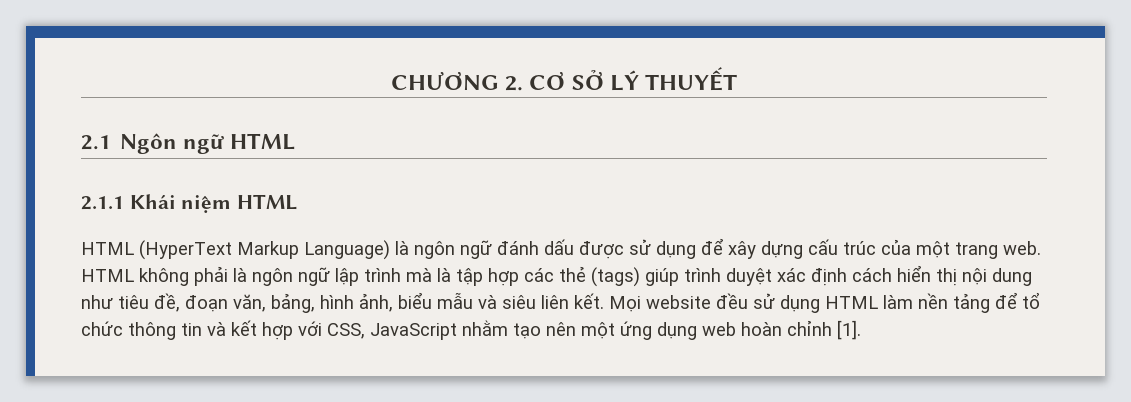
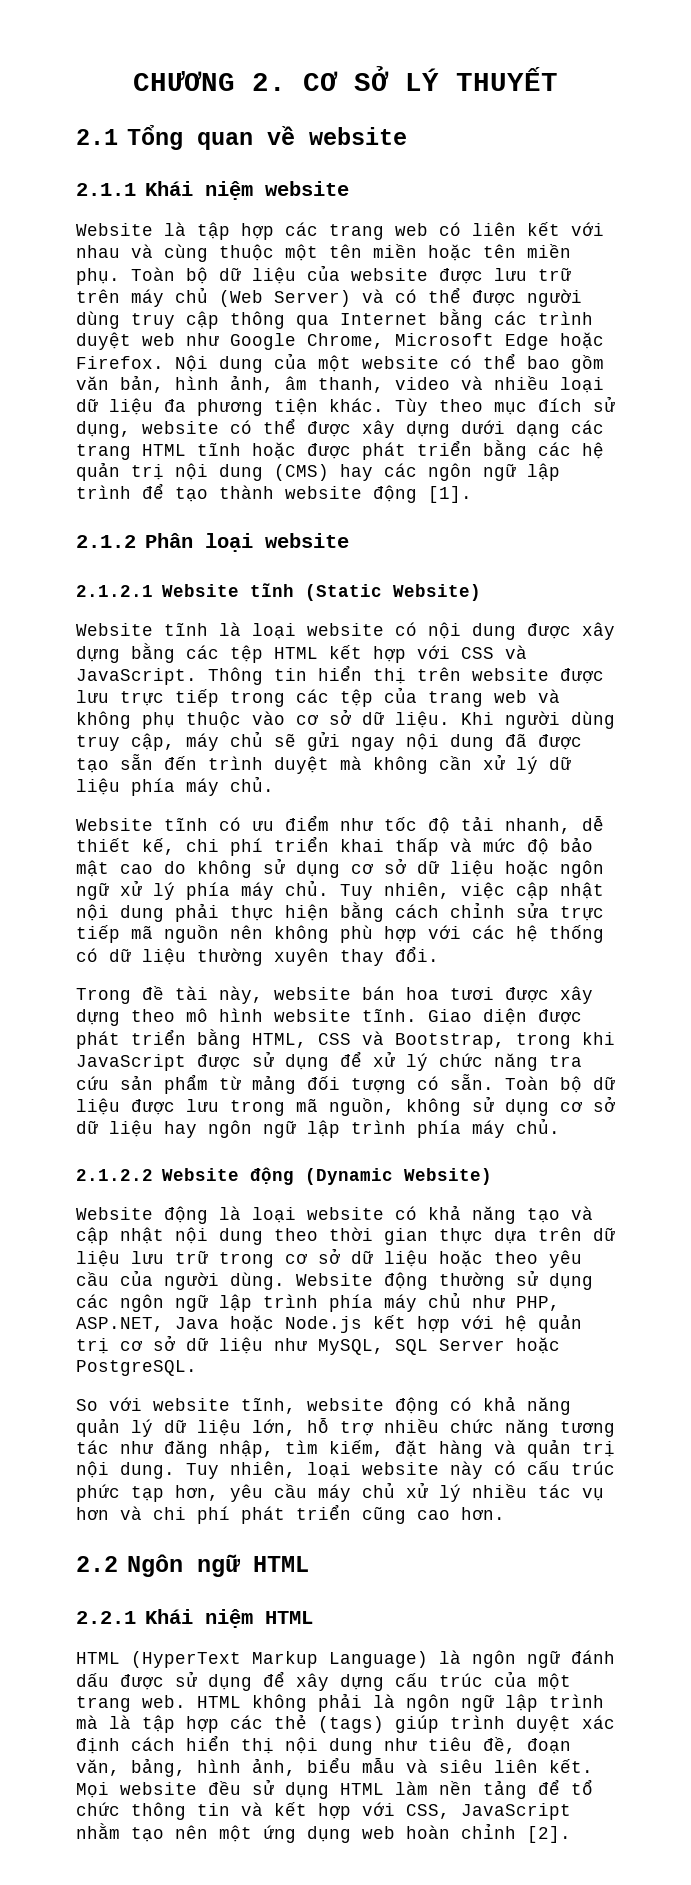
(111, 142) none -> [126,125,407,150] [76,181,349,200] [76,222,604,240] [76,244,571,262] [76,265,571,285] [76,287,582,307] [76,309,593,329] [76,332,604,350] [76,353,604,373] [76,375,604,393] [76,396,615,416] [76,418,604,438] [76,440,604,460] [76,462,560,481] [76,483,472,503] [76,533,349,552] [76,583,481,601] [76,622,615,640] [76,643,527,663] [76,665,604,685] [76,687,560,707] [76,709,615,729] [76,731,582,751] [76,753,571,774] [76,776,274,796] [76,815,604,834] [76,836,593,856] [76,858,604,878] [76,880,604,900] [76,902,604,922] [76,925,604,943] [76,946,439,966] [76,986,593,1004] [76,1008,582,1026] [76,1029,615,1049] [76,1051,582,1071] [76,1073,615,1094] [76,1096,615,1116] [76,1118,560,1138] [76,1167,492,1185] [76,1205,593,1224] [76,1227,615,1245] [76,1248,582,1268] [76,1270,593,1290] [76,1292,560,1312] [76,1314,582,1333] [76,1335,560,1355] [76,1360,197,1376] [76,1396,571,1415] [76,1417,615,1437] [76,1439,615,1458] [76,1461,615,1479] [76,1482,604,1502] [76,1504,505,1524] [76,1556,118,1572] Tổng quan về website // 2.1.1 Khái niệm website // Website là tập hợp các trang web có liên kết với nhau và cùng thuộc một tên miền hoặc tên miền phụ. Toàn bộ dữ liệu của website được lưu trữ trên máy chủ (Web Server) và có thể được người dùng truy cập thông qua Internet bằng các trình duyệt web như Google Chrome, Microsoft Edge hoặc Firefox. Nội dung của một website có thể bao gồm văn bản, hình ảnh, âm thanh, video và nhiều loại dữ liệu đa phương tiện khác. Tùy theo mục đích sử dụng, website có thể được xây dựng dưới dạng các trang HTML tĩnh hoặc được phát triển bằng các hệ quản trị nội dung (CMS) hay các ngôn ngữ lập trình để tạo thành website động [1]. // 2.1.2 Phân loại website // 2.1.2.1 Website tĩnh (Static Website) // Website tĩnh là loại website có nội dung được xây dựng bằng các tệp HTML kết hợp với CSS và JavaScript. Thông tin hiển thị trên website được lưu trực tiếp trong các tệp của trang web và không phụ thuộc vào cơ sở dữ liệu. Khi người dùng truy cập, máy chủ sẽ gửi ngay nội dung đã được tạo sẵn đến trình duyệt mà không cần xử lý dữ liệu phía máy chủ. // Website tĩnh có ưu điểm như tốc độ tải nhanh, dễ thiết kế, chi phí triển khai thấp và mức độ bảo mật cao do không sử dụng cơ sở dữ liệu hoặc ngôn ngữ xử lý phía máy chủ. Tuy nhiên, việc cập nhật nội dung phải thực hiện bằng cách chỉnh sửa trực tiếp mã nguồn nên không phù hợp với các hệ thống có dữ liệu thường xuyên thay đổi. // Trong đề tài này, website bán hoa tươi được xây dựng theo mô hình website tĩnh. Giao diện được phát triển bằng HTML, CSS và Bootstrap, trong khi JavaScript được sử dụng để xử lý chức năng tra cứu sản phẩm từ mảng đối tượng có sẵn. Toàn bộ dữ liệu được lưu trong mã nguồn, không sử dụng cơ sở dữ liệu hay ngôn ngữ lập trình phía máy chủ. // 2.1.2.2 Website động (Dynamic Website) // Website động là loại website có khả năng tạo và cập nhật nội dung theo thời gian thực dựa trên dữ liệu lưu trữ trong cơ sở dữ liệu hoặc theo yêu cầu của người dùng. Website động thường sử dụng các ngôn ngữ lập trình phía máy chủ như PHP, ASP.NET, Java hoặc Node.js kết hợp với hệ quản trị cơ sở dữ liệu như MySQL, SQL Server hoặc PostgreSQL. // So với website tĩnh, website động có khả năng quản lý dữ liệu lớn, hỗ trợ nhiều chức năng tương tác như đăng nhập, tìm kiếm, đặt hàng và quản trị nội dung. Tuy nhiên, loại website này có cấu trúc phức tạp hơn, yêu cầu máy chủ xử lý nhiều tác vụ hơn và chi phí phát triển cũng cao hơn. // 2.2
[81,196,124,210] 2.1.1 -> [76,1611,136,1624] 2.2.1
[837,320,861,340] [1]. -> [527,1826,571,1843] [2].

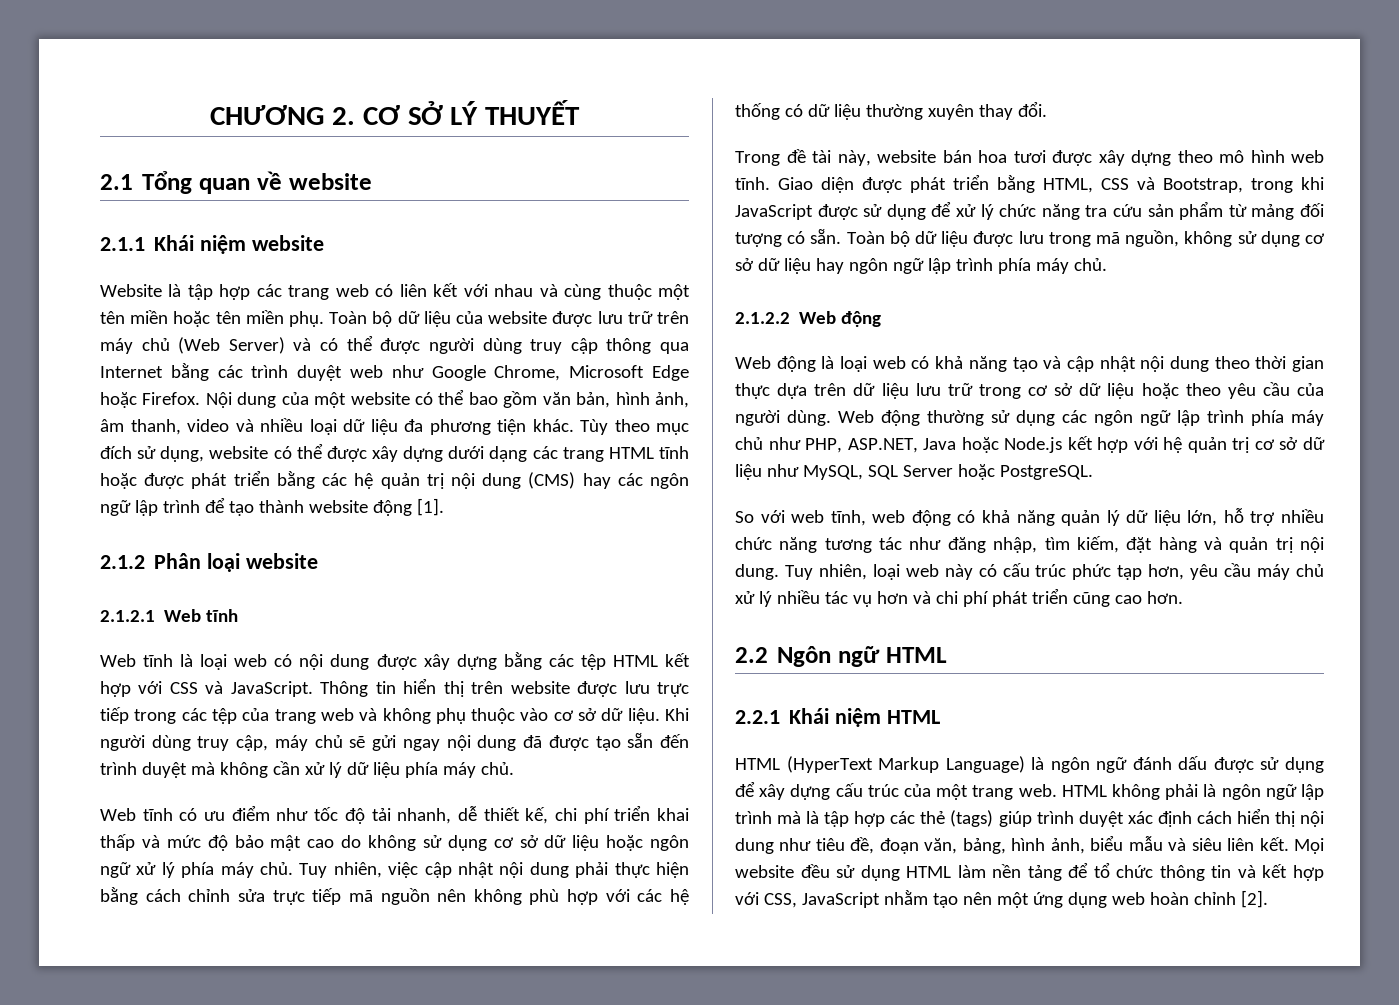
[161,583,481,601] [76,623,153,636] Website tĩnh (Static Website) // Website -> [164,609,239,622] [100,654,136,667] Web tĩnh // Web
[307,623,384,636] website -> [234,654,268,667] web
[76,818,153,831] Website -> [100,808,136,821] Web
[274,1009,351,1022] website -> [1291,150,1324,163] web
[161,1167,492,1185] [76,1207,153,1220] Website động (Dynamic Website) // Website -> [799,311,882,327] [735,356,771,369] Web động // Web
[307,1207,384,1220] website -> [872,356,906,369] web
[296,1273,373,1286] Website -> [838,410,874,423] Web
[153,1397,384,1414] website tĩnh, website -> [791,510,906,526] web tĩnh, web
[362,1462,439,1475] website -> [905,564,939,577] web

